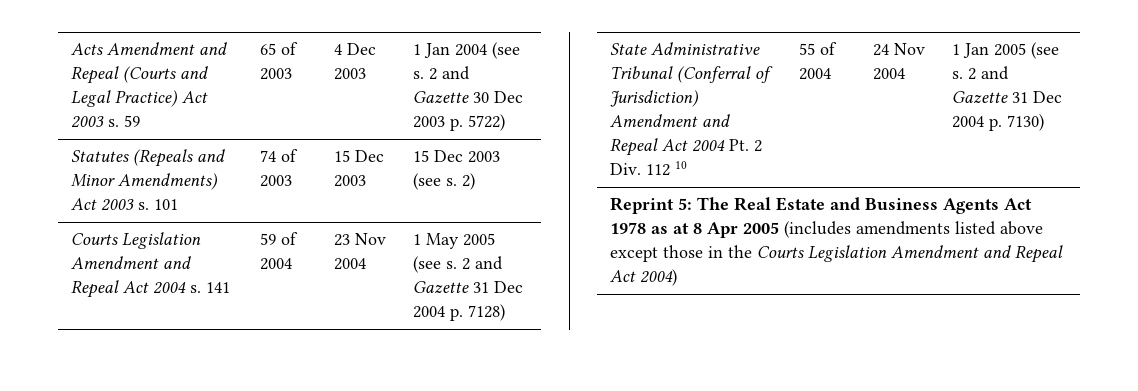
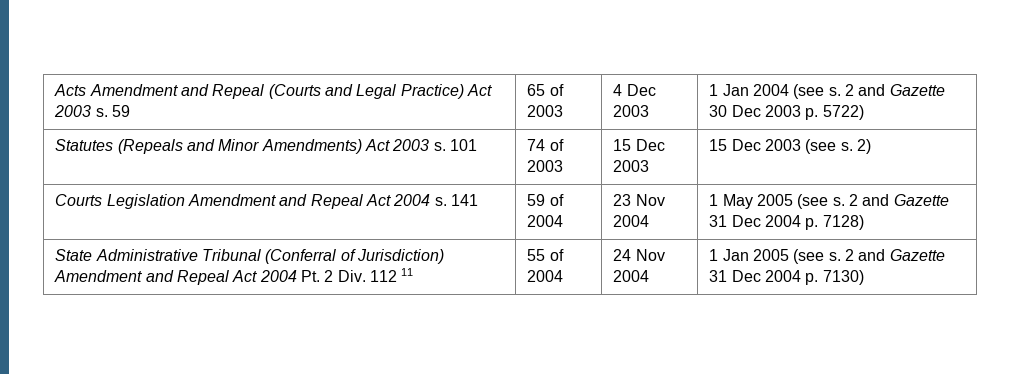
[675,161,688,169] 10 -> [401,268,414,276] 11
[610,197,1033,214] [610,221,1044,238] [610,245,1064,263] [610,269,678,286] // Reprint 5: The Real Estate and Business Agents Act 1978 as at 8 Apr 2005 (includes amendments listed above except those in the Courts Legislation Amendment and Repeal Act 2004) -> (864, 277) none

